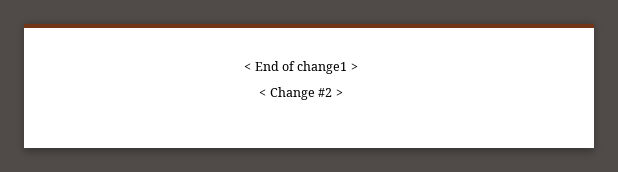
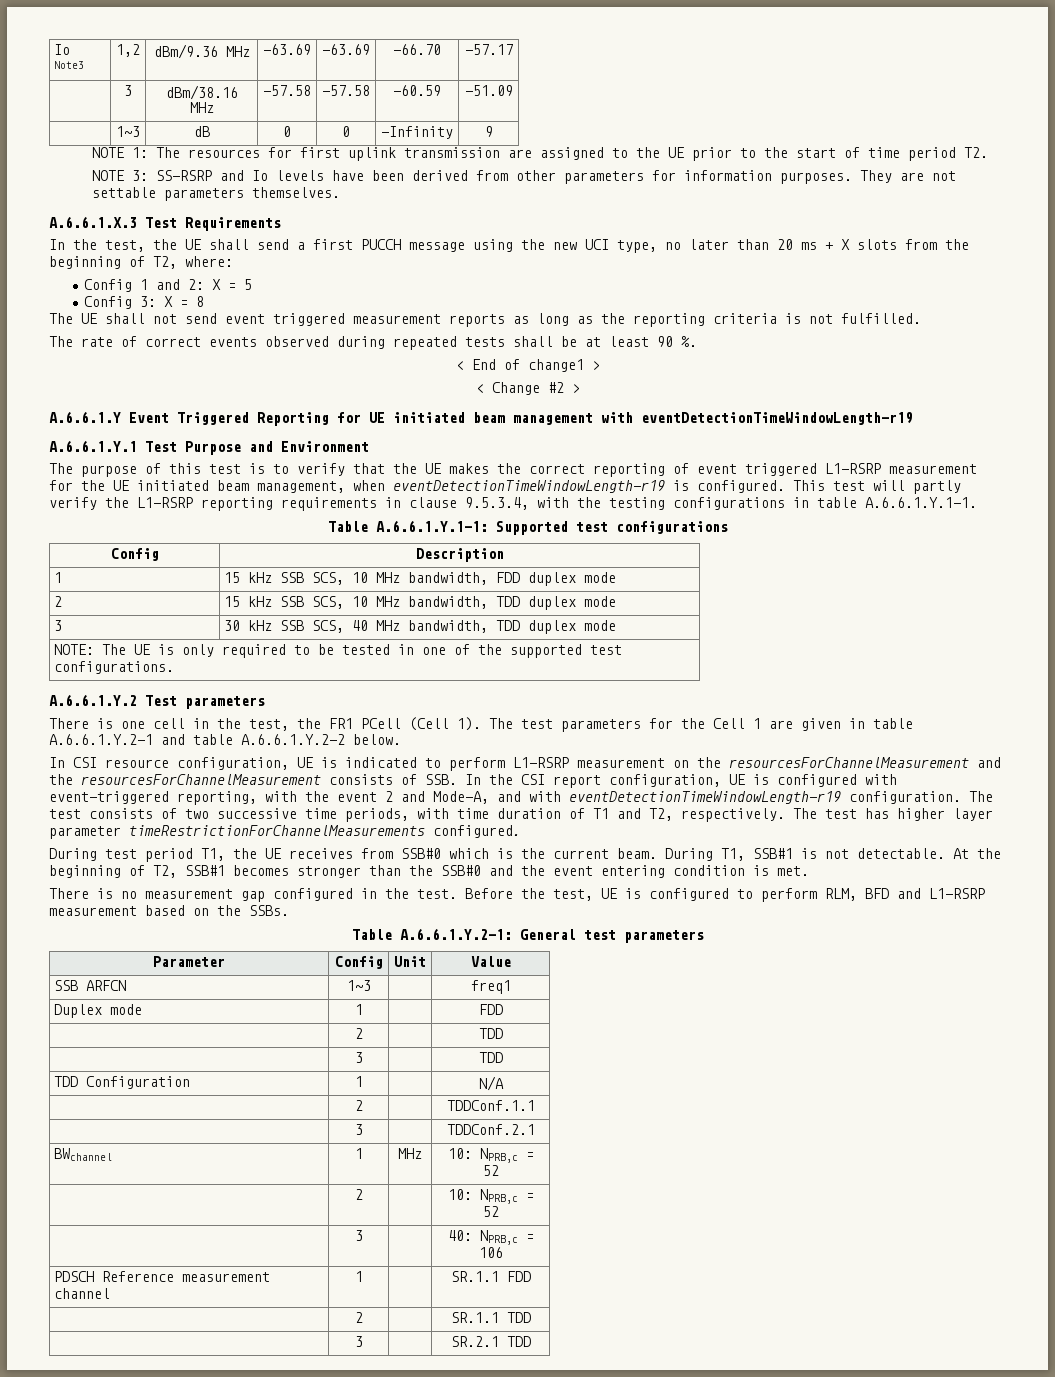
(244, 67) none -> [54,44,71,55] [54,61,85,69] [116,44,140,57] [153,44,250,59] [263,44,311,55] [322,44,370,55] [393,44,441,55] [464,44,513,55] [124,85,132,96] [165,85,238,100] [189,102,214,113] [263,85,311,96] [322,85,370,96] [393,85,441,96] [464,85,513,96] [116,126,140,137] [193,126,210,137] [283,126,291,137] [342,126,350,137] [381,126,453,139] [484,126,493,137] [91,147,988,161] [91,170,956,184] [91,187,340,201] [49,216,281,231] [49,239,969,253] [49,256,233,269] [83,279,252,292] [83,296,204,309] [49,313,921,327] [49,336,697,350] Io Note3 | 1,2 | dBm/9.36 MHz | -63.69 | -63.69 | -66.70 | -57.17 // | 3 | dBm/38.16 MHz | -57.58 | -57.58 | -60.59 | -51.09 // | 1~3 | dB | 0 | 0 | -Infinity | 9 // NOTE 1: The resources for first uplink transmission are assigned to the UE prior to the start of time period T2. // NOTE 3: SS-RSRP and Io levels have been derived from other parameters for information purposes. They are not settable parameters themselves. // A.6.6.1.X.3 Test Requirements // In the test, the UE shall send a first PUCCH message using the new UCI type, no later than 20 ms + X slots from the beginning of T2, where: // Config 1 and 2: X = 5 // Config 3: X = 8 // The UE shall not send event triggered measurement reports as long as the reporting criteria is not fulfilled. // The rate of correct events observed during repeated tests shall be at least 90 %. //
(343, 93) none -> [49,411,913,426] [49,440,369,455] [49,463,977,477] [49,480,961,494] [49,497,977,511] [327,520,728,535] [110,548,159,561] [415,548,504,562] [54,572,63,583] [224,572,617,586] [54,596,63,607] [224,596,617,610] [54,620,63,631] [224,620,617,634] [54,644,623,658] [54,661,175,674] [49,694,265,709] [49,717,913,732] [49,734,401,745] [49,757,1001,771] [49,774,897,788] [49,791,993,805] [49,808,993,822] [49,825,521,839] [49,848,1001,862] [49,865,809,878] [49,888,985,902] [49,905,289,916] [351,928,704,943] [153,956,225,967] [334,956,383,969] [394,956,426,967] [470,956,511,967] [54,980,127,991] [346,980,371,991] [470,980,511,994] [54,1004,143,1018] [354,1004,363,1015] [478,1004,503,1015] [354,1028,363,1039] [478,1028,503,1039] [354,1052,363,1063] [478,1052,503,1063] [54,1076,191,1089] [354,1076,363,1087] [478,1076,504,1091] [354,1100,363,1111] [446,1100,535,1111] [354,1124,363,1135] [446,1124,535,1135] [54,1148,113,1161] [354,1148,363,1159] [398,1148,422,1159] [447,1148,534,1163] [482,1165,499,1176] [354,1189,363,1200] [447,1189,534,1204] [482,1206,499,1217] [354,1230,363,1241] [447,1230,534,1245] [478,1247,503,1258] [54,1271,271,1282] [54,1288,111,1299] [354,1271,363,1282] [450,1271,531,1282] [354,1312,363,1323] [450,1312,531,1323] [354,1336,363,1347] [450,1336,531,1347] // A.6.6.1.Y Event Triggered Reporting for UE initiated beam management with eventDetectionTimeWindowLength-r19 // A.6.6.1.Y.1 Test Purpose and Environment // The purpose of this test is to verify that the UE makes the correct reporting of event triggered L1-RSRP measurement for the UE initiated beam management, when eventDetectionTimeWindowLength-r19 is configured. This test will partly verify the L1-RSRP reporting requirements in clause 9.5.3.4, with the testing configurations in table A.6.6.1.Y.1-1. // Table A.6.6.1.Y.1-1: Supported test configurations // Config | Description // 1 | 15 kHz SSB SCS, 10 MHz bandwidth, FDD duplex mode // 2 | 15 kHz SSB SCS, 10 MHz bandwidth, TDD duplex mode // 3 | 30 kHz SSB SCS, 40 MHz bandwidth, TDD duplex mode // NOTE: The UE is only required to be tested in one of the supported test configurations. // A.6.6.1.Y.2 Test parameters // There is one cell in the test, the FR1 PCell (Cell 1). The test parameters for the Cell 1 are given in table A.6.6.1.Y.2-1 and table A.6.6.1.Y.2-2 below. // In CSI resource configuration, UE is indicated to perform L1-RSRP measurement on the resourcesForChannelMeasurement and the resourcesForChannelMeasurement consists of SSB. In the CSI report configuration, UE is configured with event-triggered reporting, with the event 2 and Mode-A, and with eventDetectionTimeWindowLength-r19 configuration. The test consists of two successive time periods, with time duration of T1 and T2, respectively. The test has higher layer parameter timeRestrictionForChannelMeasurements configured. // During test period T1, the UE receives from SSB#0 which is the current beam. During T1, SSB#1 is not detectable. At the beginning of T2, SSB#1 becomes stronger than the SSB#0 and the event entering condition is met. // There is no measurement gap configured in the test. Before the test, UE is configured to perform RLM, BFD and L1-RSRP measurement based on the SSBs. // Table A.6.6.1.Y.2-1: General test parameters // Parameter | Config | Unit | Value // SSB ARFCN | 1~3 | | freq1 // Duplex mode | 1 | | FDD // | 2 | | TDD // | 3 | | TDD // TDD Configuration | 1 | | N/A // | 2 | | TDDConf.1.1 // | 3 | | TDDConf.2.1 // BWchannel | 1 | MHz | 10: NPRB,c = 52 // | 2 | | 10: NPRB,c = 52 // | 3 | | 40: NPRB,c = 106 // PDSCH Reference measurement channel | 1 | | SR.1.1 FDD // | 2 | | SR.1.1 TDD // | 3 | | SR.2.1 TDD

